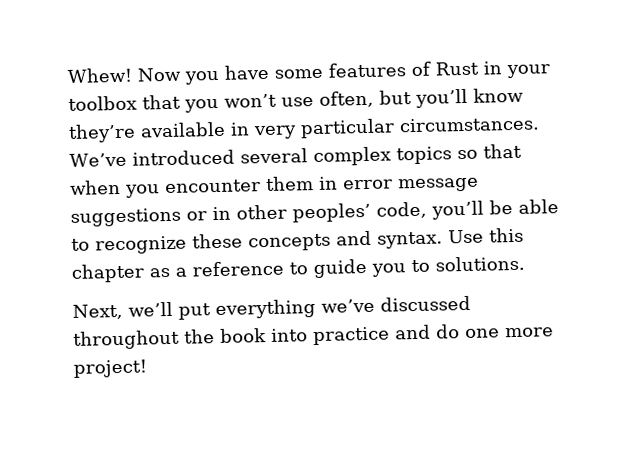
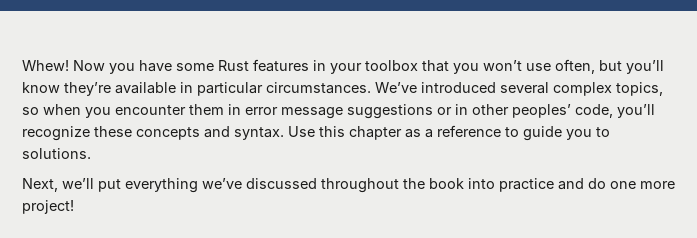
[328,61,479,78] features of Rust -> [218,59,309,72] Rust features
[253,125,297,140] very -> (193, 87) none
[395,143,522,165] topics so that -> [616,82,663,96] [22,107,39,115] topics, so
[489,199,559,215] [71,238,90,251] be able to -> (655, 111) none

